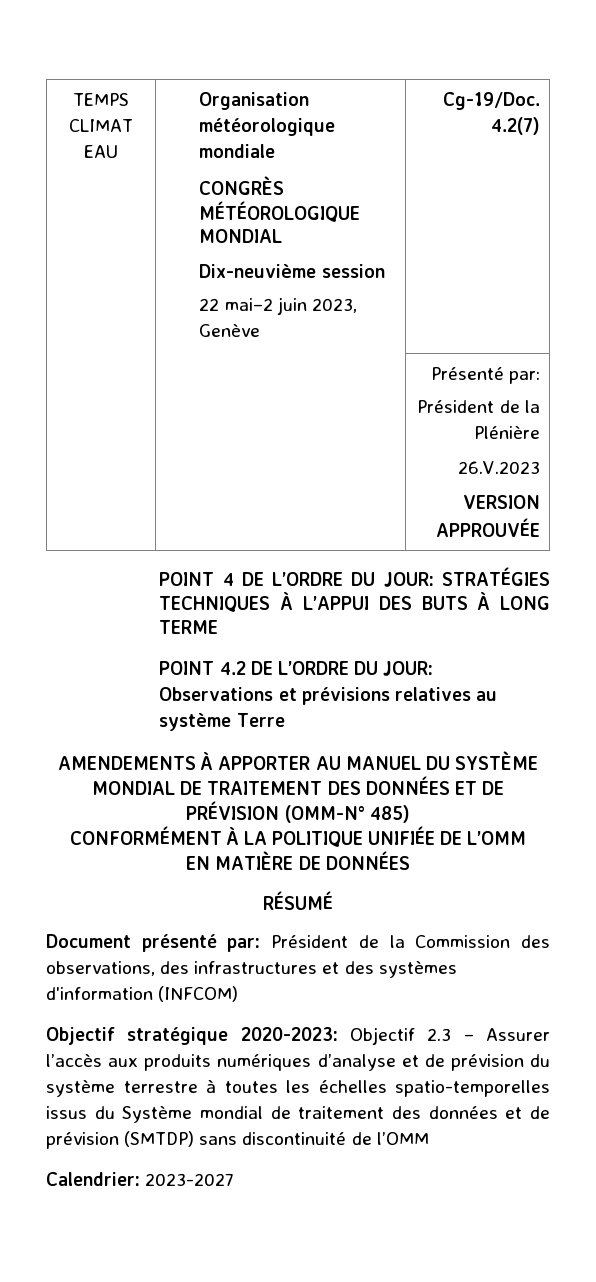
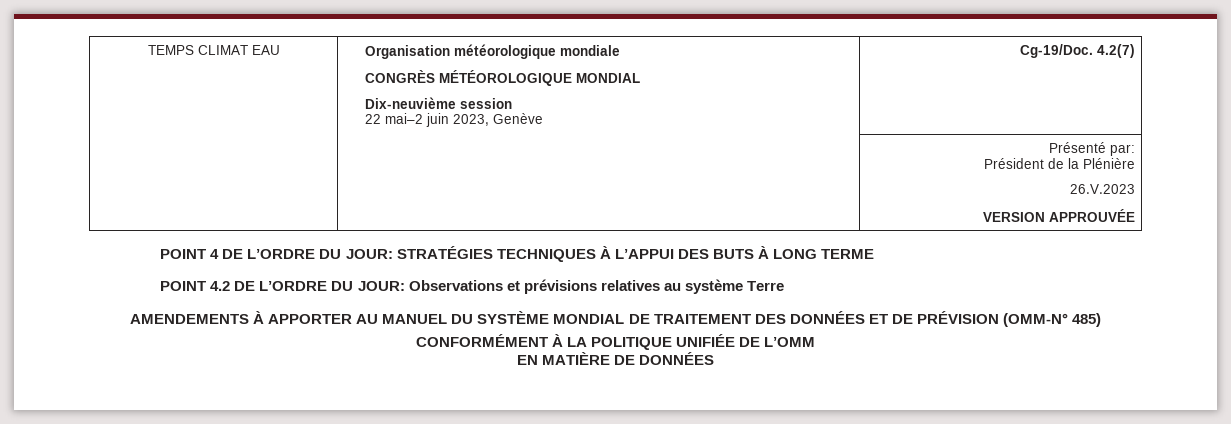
[263,891,333,910] [46,934,550,952] [46,961,457,978] [46,986,239,1002] [46,1027,550,1045] [46,1054,550,1071] [46,1079,550,1097] [46,1106,550,1123] [46,1131,429,1149] [46,1172,235,1186] // RÉSUMÉ // Document présenté par: Président de la Commission des observations, des infrastructures et des systèmes d'information (INFCOM) // Objectif stratégique 2020-2023: Objectif 2.3 – Assurer l’accès aux produits numériques d’analyse et de prévision du système terrestre à toutes les échelles spatio-temporelles issus du Système mondial de traitement des données et de prévision (SMTDP) sans discontinuité de l’OMM // Calendrier: 2023-2027 -> (715, 358) none

